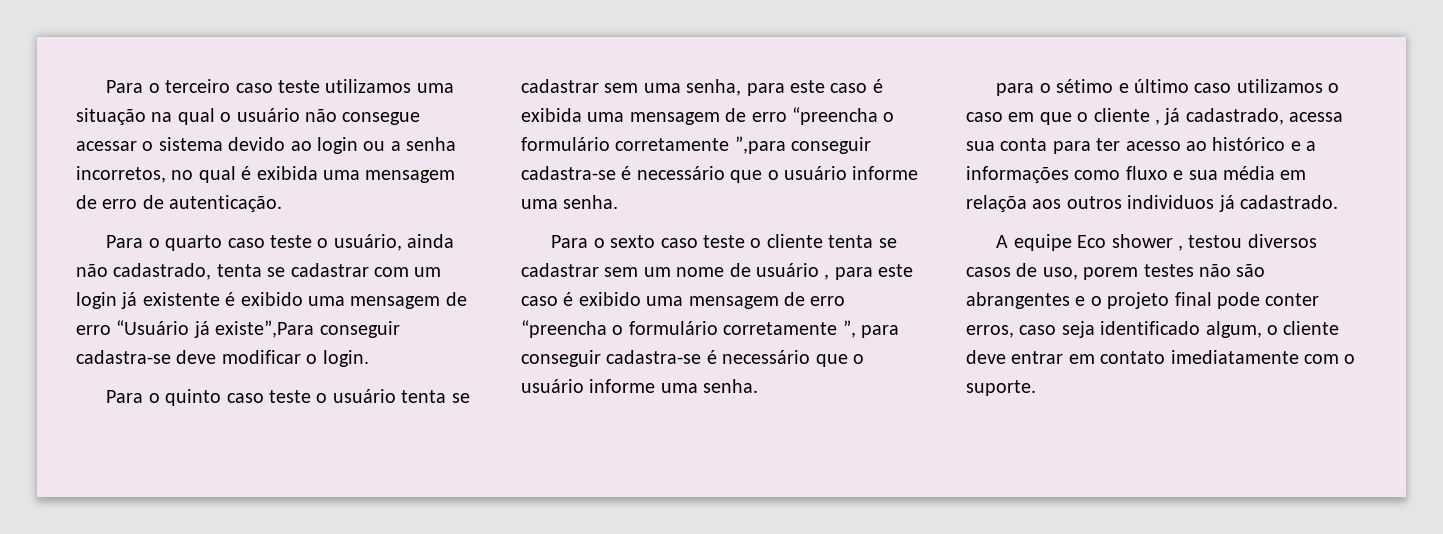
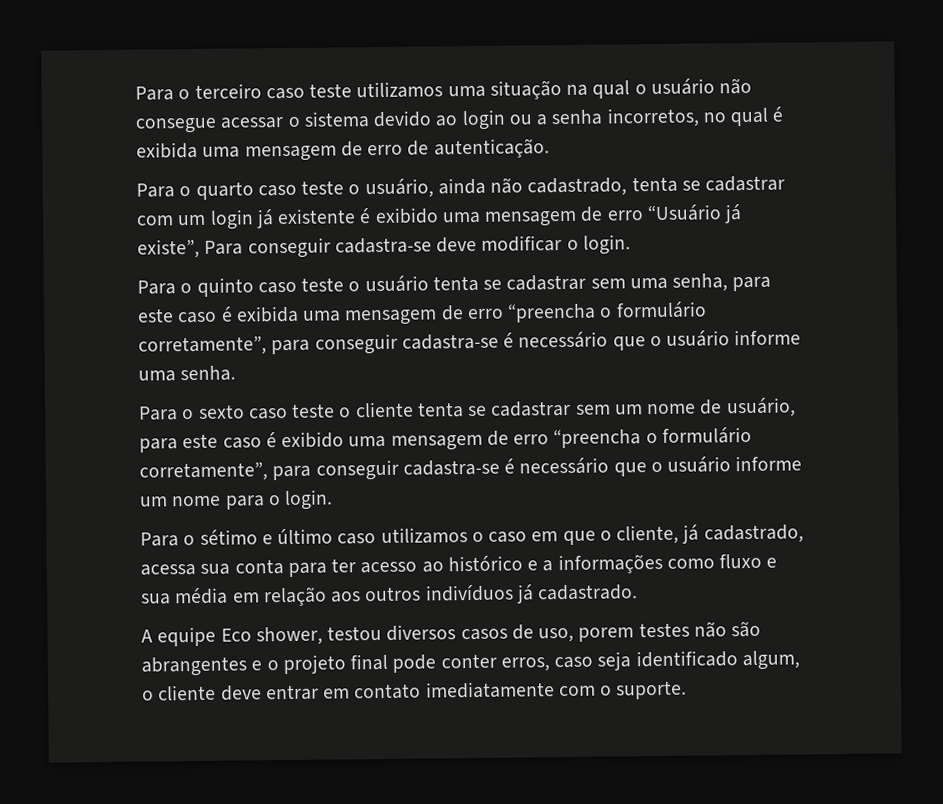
[215,320,315,338] existe”,Para -> [137,238,244,259] existe”, Para
[615,136,786,154] corretamente ”,para -> [138,336,311,356] corretamente”, para
[756,263,830,280] usuário , -> [725,397,796,418] usuário,
[723,320,899,338] [521,350,864,367] [521,379,759,393] [996,83,1035,96] corretamente ”, para conseguir cadastra-se é necessário que o usuário informe uma senha. // para -> [139,455,803,482] [140,489,334,511] [140,532,179,547] corretamente”, para conseguir cadastra-se é necessário que o usuário informe um nome para o login. // Para
[1093,108,1160,125] cliente , -> [616,524,680,545] cliente,
[966,195,1027,212] relaçõa -> [262,586,327,607] relação
[1127,195,1215,209] individuos -> [424,584,514,602] indivíduos
[1111,234,1183,251] shower , -> [255,626,323,646] shower,

